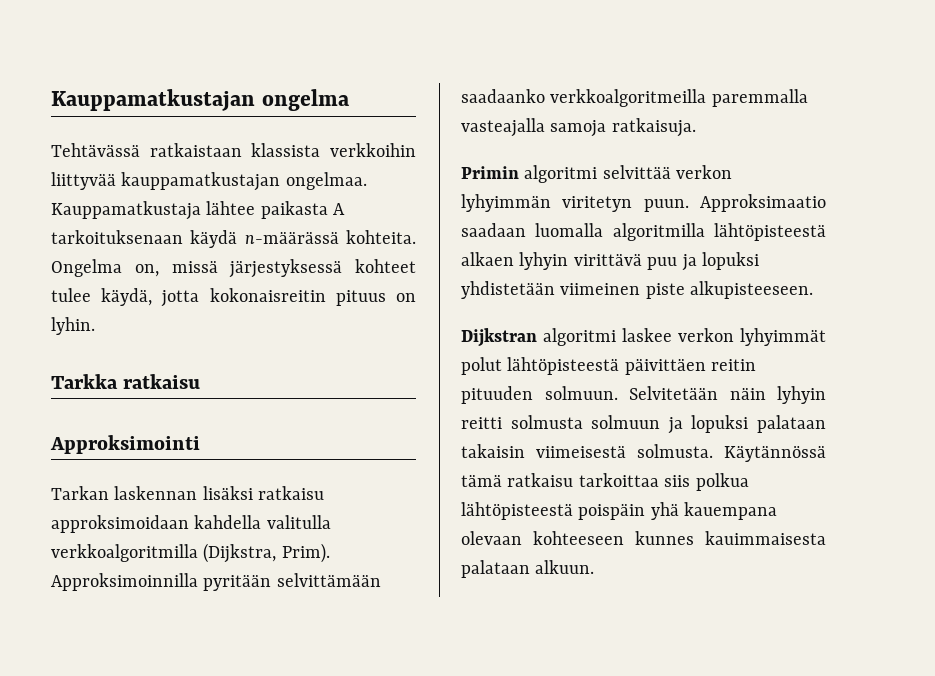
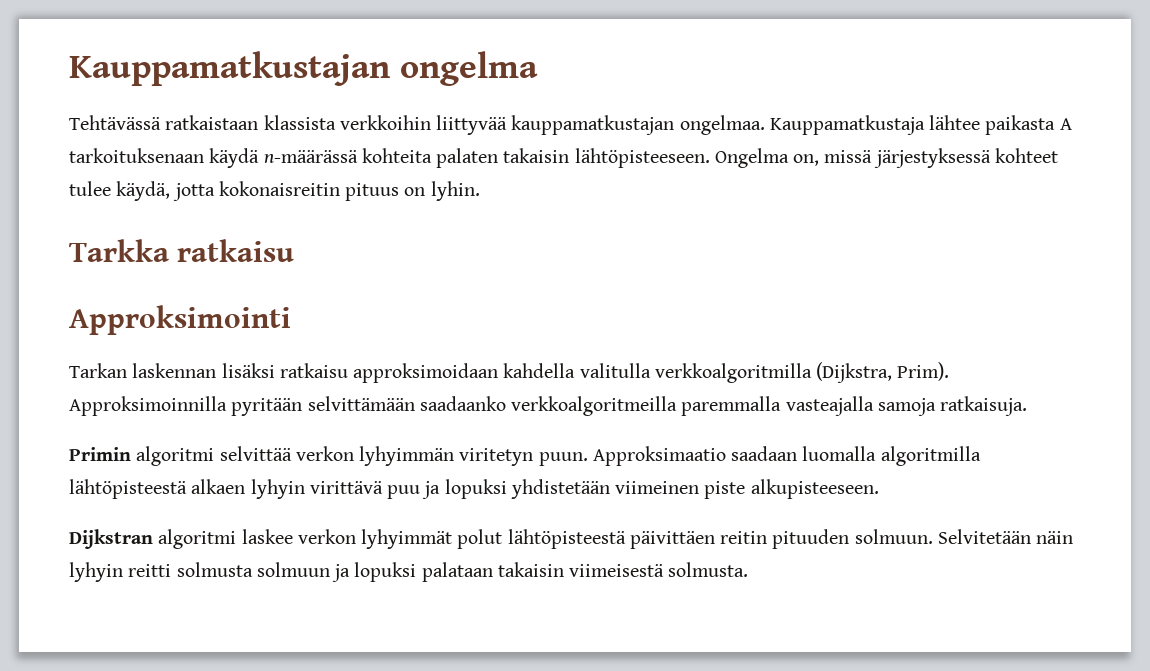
[346,230,416,244] kohteita. -> [361,148,710,168] kohteita palaten takaisin lähtöpisteeseen.
[724,445,826,462] [461,473,749,491] [461,502,778,520] [461,531,826,545] [461,560,595,578] Käytännössä tämä ratkaisu tarkoittaa siis polkua lähtöpisteestä poispäin yhä kauempana olevaan kohteeseen kunnes kauimmaisesta palataan alkuun. -> (749, 569) none

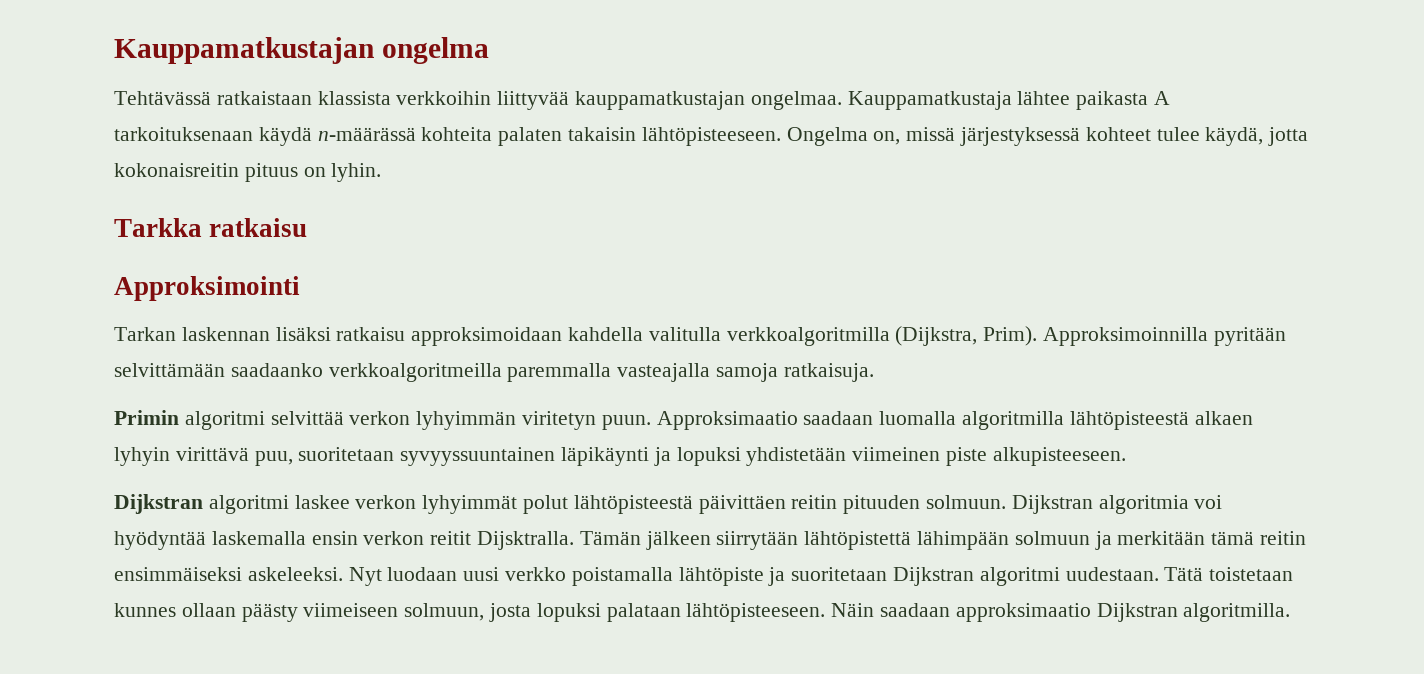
[387,485,421,499] puu -> [254,447,650,466] puu, suoritetaan syvyyssuuntainen läpikäynti
[937,529,1074,544] [69,562,749,582] Selvitetään näin lyhyin reitti solmusta solmuun ja lopuksi palataan takaisin viimeisestä solmusta. -> [1011,495,1223,514] [114,531,1307,550] [114,567,1294,586] [114,603,1291,622] Dijkstran algoritmia voi hyödyntää laskemalla ensin verkon reitit Dijsktralla. Tämän jälkeen siirrytään lähtöpistettä lähimpään solmuun ja merkitään tämä reitin ensimmäiseksi askeleeksi. Nyt luodaan uusi verkko poistamalla lähtöpiste ja suoritetaan Dijkstran algoritmi uudestaan. Tätä toistetaan kunnes ollaan päästy viimeiseen solmuun, josta lopuksi palataan lähtöpisteeseen. Näin saadaan approksimaatio Dijkstran algoritmilla.

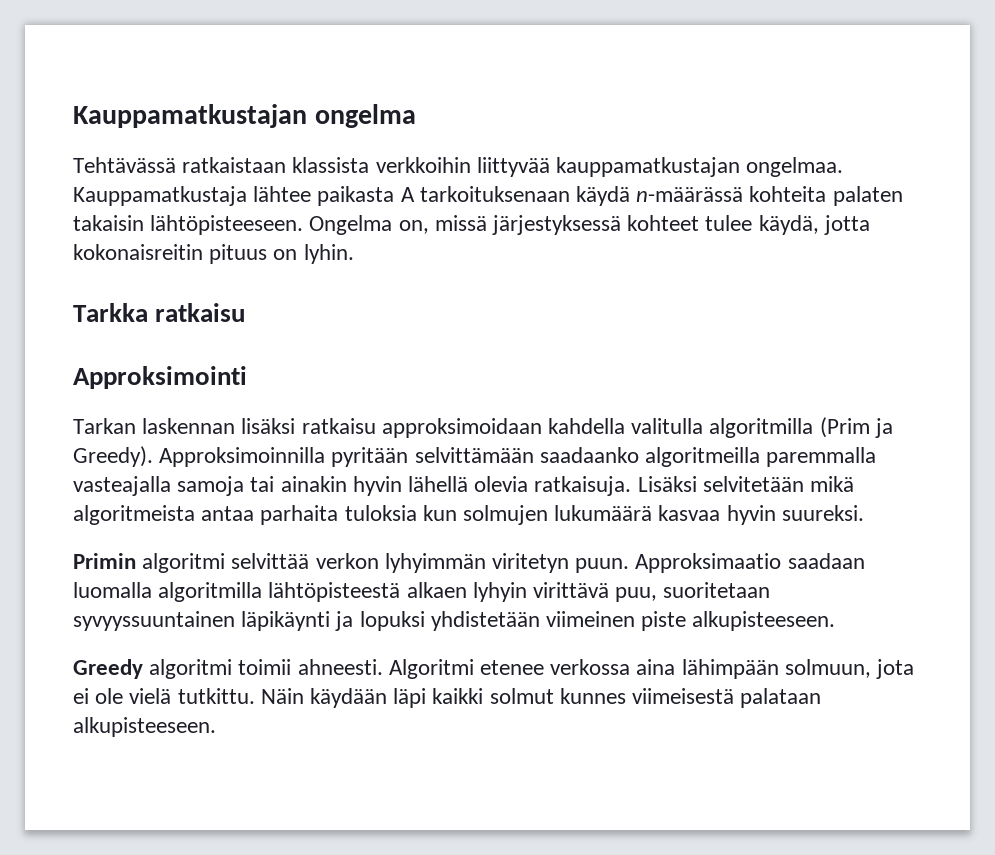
[726,326,1038,346] verkkoalgoritmilla (Dijkstra, Prim). -> [709,417,893,438] [73,446,153,467] algoritmilla (Prim ja Greedy).
[328,363,502,382] verkkoalgoritmeilla -> [645,447,761,467] algoritmeilla
[783,363,874,382] ratkaisuja. -> [250,476,855,496] [73,505,864,525] tai ainakin hyvin lähellä olevia ratkaisuja. Lisäksi selvitetään mikä algoritmeista antaa parhaita tuloksia kun solmujen lukumäärä kasvaa hyvin suureksi.
[114,494,1223,514] [114,531,1307,550] [114,567,1294,586] [114,603,1291,622] Dijkstran algoritmi laskee verkon lyhyimmät polut lähtöpisteestä päivittäen reitin pituuden solmuun. Dijkstran algoritmia voi hyödyntää laskemalla ensin verkon reitit Dijsktralla. Tämän jälkeen siirrytään lähtöpistettä lähimpään solmuun ja merkitään tämä reitin ensimmäiseksi askeleeksi. Nyt luodaan uusi verkko poistamalla lähtöpiste ja suoritetaan Dijkstran algoritmi uudestaan. Tätä toistetaan kunnes ollaan päästy viimeiseen solmuun, josta lopuksi palataan lähtöpisteeseen. Näin saadaan approksimaatio Dijkstran algoritmilla. -> [73,659,915,679] [73,688,822,708] [73,717,216,737] Greedy algoritmi toimii ahneesti. Algoritmi etenee verkossa aina lähimpään solmuun, jota ei ole vielä tutkittu. Näin käydään läpi kaikki solmut kunnes viimeisestä palataan alkupisteeseen.

